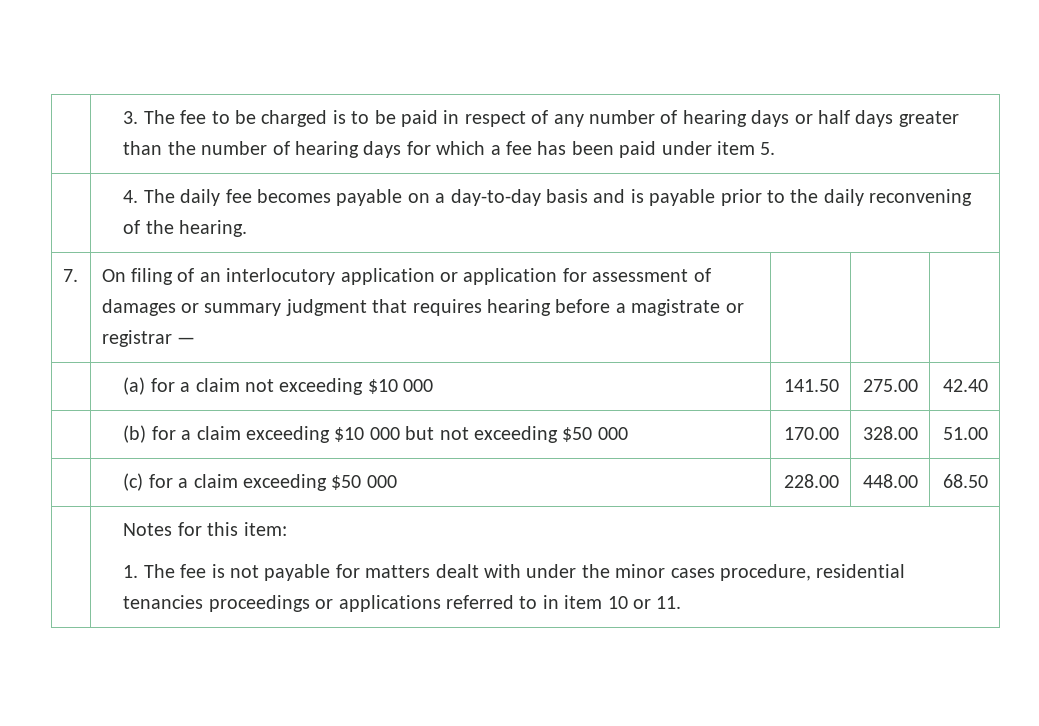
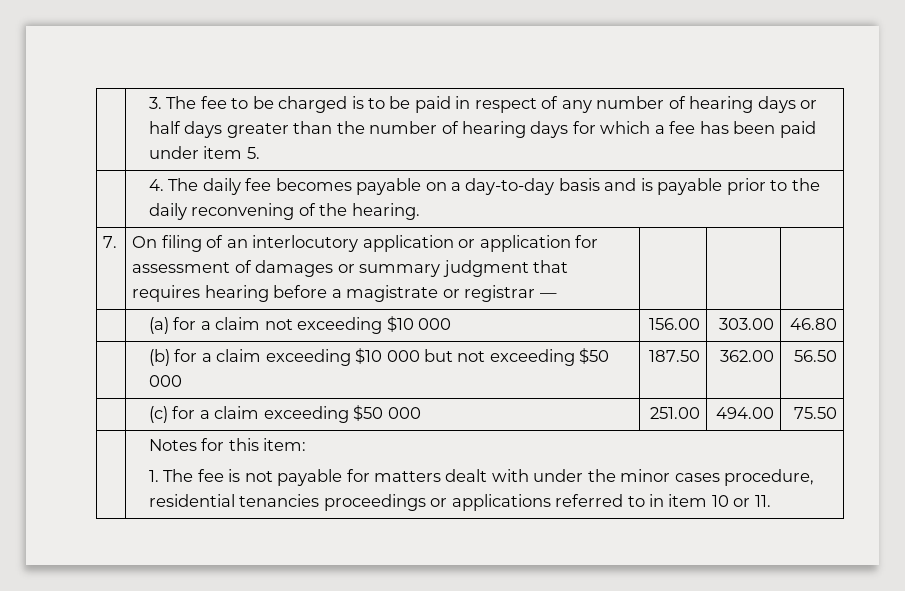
[784,379,840,392] [863,379,919,392] [943,379,989,392] 141.50 | 275.00 | 42.40 -> [648,318,700,330] [718,318,774,330] [789,318,837,330] 156.00 | 303.00 | 46.80
[784,427,840,440] [863,426,919,440] [943,427,989,440] 170.00 | 328.00 | 51.00 -> [648,350,700,362] [719,350,774,362] [793,350,837,362] 187.50 | 362.00 | 56.50
[784,474,840,488] [863,474,919,488] [943,474,989,488] 228.00 | 448.00 | 68.50 -> [649,407,700,419] [715,407,774,419] [793,407,837,419] 251.00 | 494.00 | 75.50

